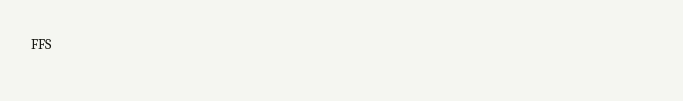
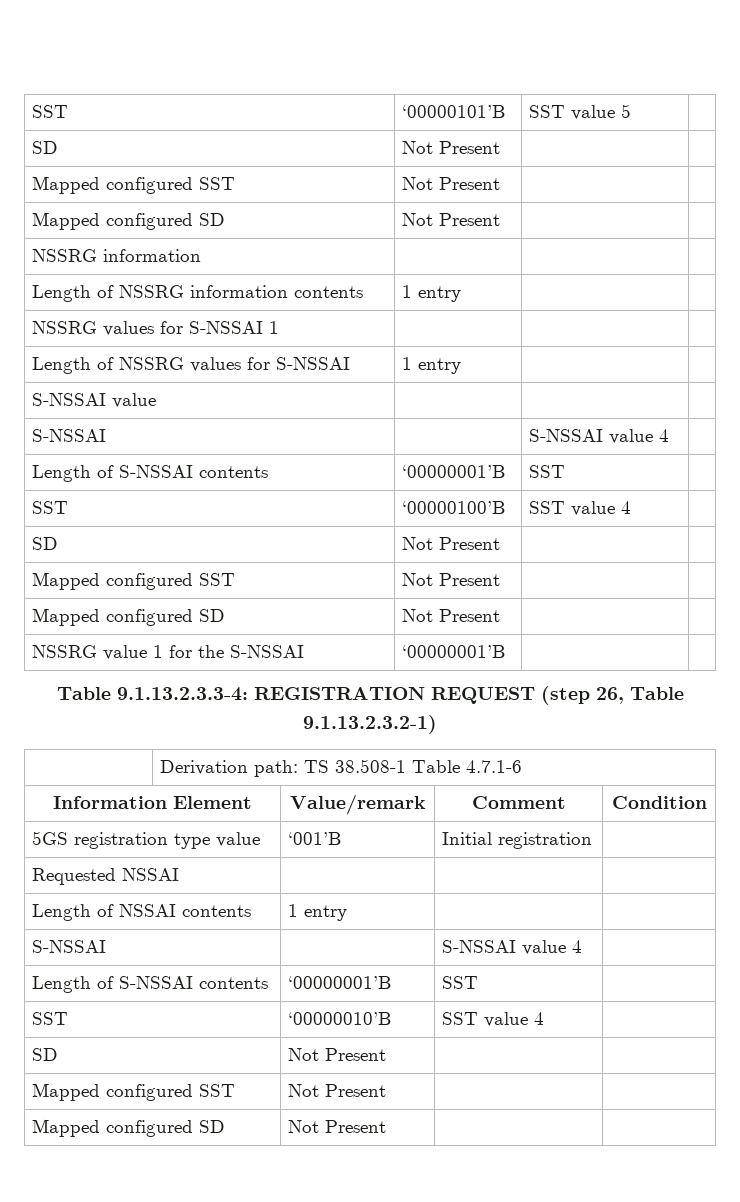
[31,39,52,49] FFS -> [31,105,68,118] [401,105,505,118] [528,104,631,120] [31,141,58,154] [401,141,500,154] [31,176,235,194] [401,177,500,190] [31,212,225,230] [401,213,500,226] [31,249,201,262] [31,285,363,302] [401,285,461,302] [31,321,279,336] [31,357,350,374] [401,357,461,374] [31,393,156,408] [31,429,106,442] [528,429,669,444] [31,465,268,482] [401,465,505,478] [528,465,565,478] [31,501,68,514] [401,501,505,514] [528,501,631,516] [31,537,58,550] [401,537,500,550] [31,572,235,590] [401,573,500,586] [31,608,225,626] [401,609,500,622] [31,645,304,660] [401,645,505,658] [56,686,684,705] [303,715,437,734] [159,759,522,777] [53,796,252,809] [289,794,426,815] [471,796,566,809] [611,796,707,809] [31,831,260,849] [287,832,341,845] [441,832,592,849] [31,868,179,885] [31,904,251,921] [287,904,347,921] [31,940,106,953] [441,940,582,955] [31,976,268,993] [287,976,391,989] [441,976,478,989] [31,1012,68,1025] [287,1012,391,1025] [441,1012,544,1027] [31,1048,58,1061] [287,1048,386,1061] [31,1083,235,1101] [287,1084,386,1097] [31,1119,225,1137] [287,1120,386,1133] SST | ‘00000101’B | SST value 5 | // SD | Not Present | | // Mapped configured SST | Not Present | | // Mapped configured SD | Not Present | | // NSSRG information | | | // Length of NSSRG information contents | 1 entry | | // NSSRG values for S-NSSAI 1 | | | // Length of NSSRG values for S-NSSAI | 1 entry | | // S-NSSAI value | | | // S-NSSAI | | S-NSSAI value 4 | // Length of S-NSSAI contents | ‘00000001’B | SST | // SST | ‘00000100’B | SST value 4 | // SD | Not Present | | // Mapped configured SST | Not Present | | // Mapped configured SD | Not Present | | // NSSRG value 1 for the S-NSSAI | ‘00000001’B | | // Table 9.1.13.2.3.3-4: REGISTRATION REQUEST (step 26, Table 9.1.13.2.3.2-1) // | Derivation path: TS 38.508-1 Table 4.7.1-6 // Information Element | Value/remark | Comment | Condition // 5GS registration type value | ‘001’B | Initial registration | // Requested NSSAI | | | // Length of NSSAI contents | 1 entry | | // S-NSSAI | | S-NSSAI value 4 | // Length of S-NSSAI contents | ‘00000001’B | SST | // SST | ‘00000010’B | SST value 4 | // SD | Not Present | | // Mapped configured SST | Not Present | | // Mapped configured SD | Not Present | |

